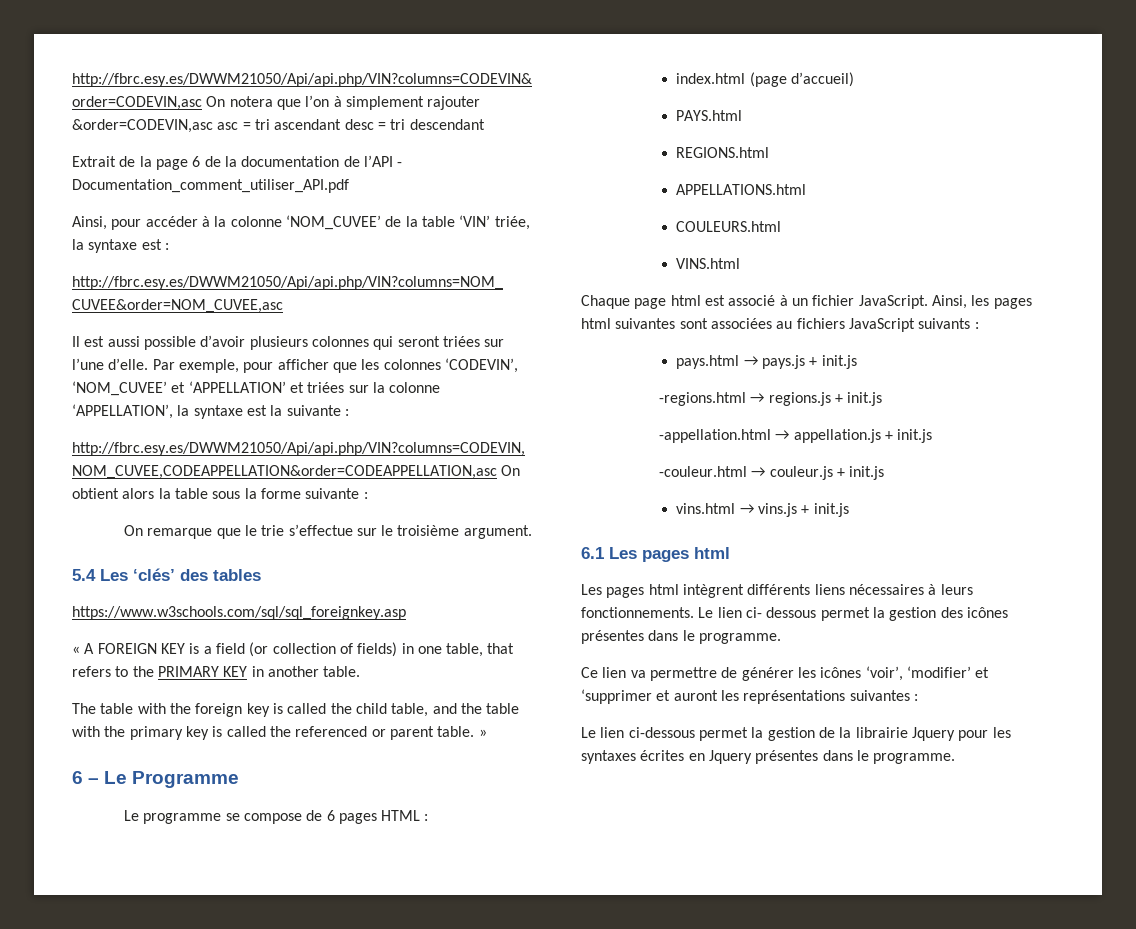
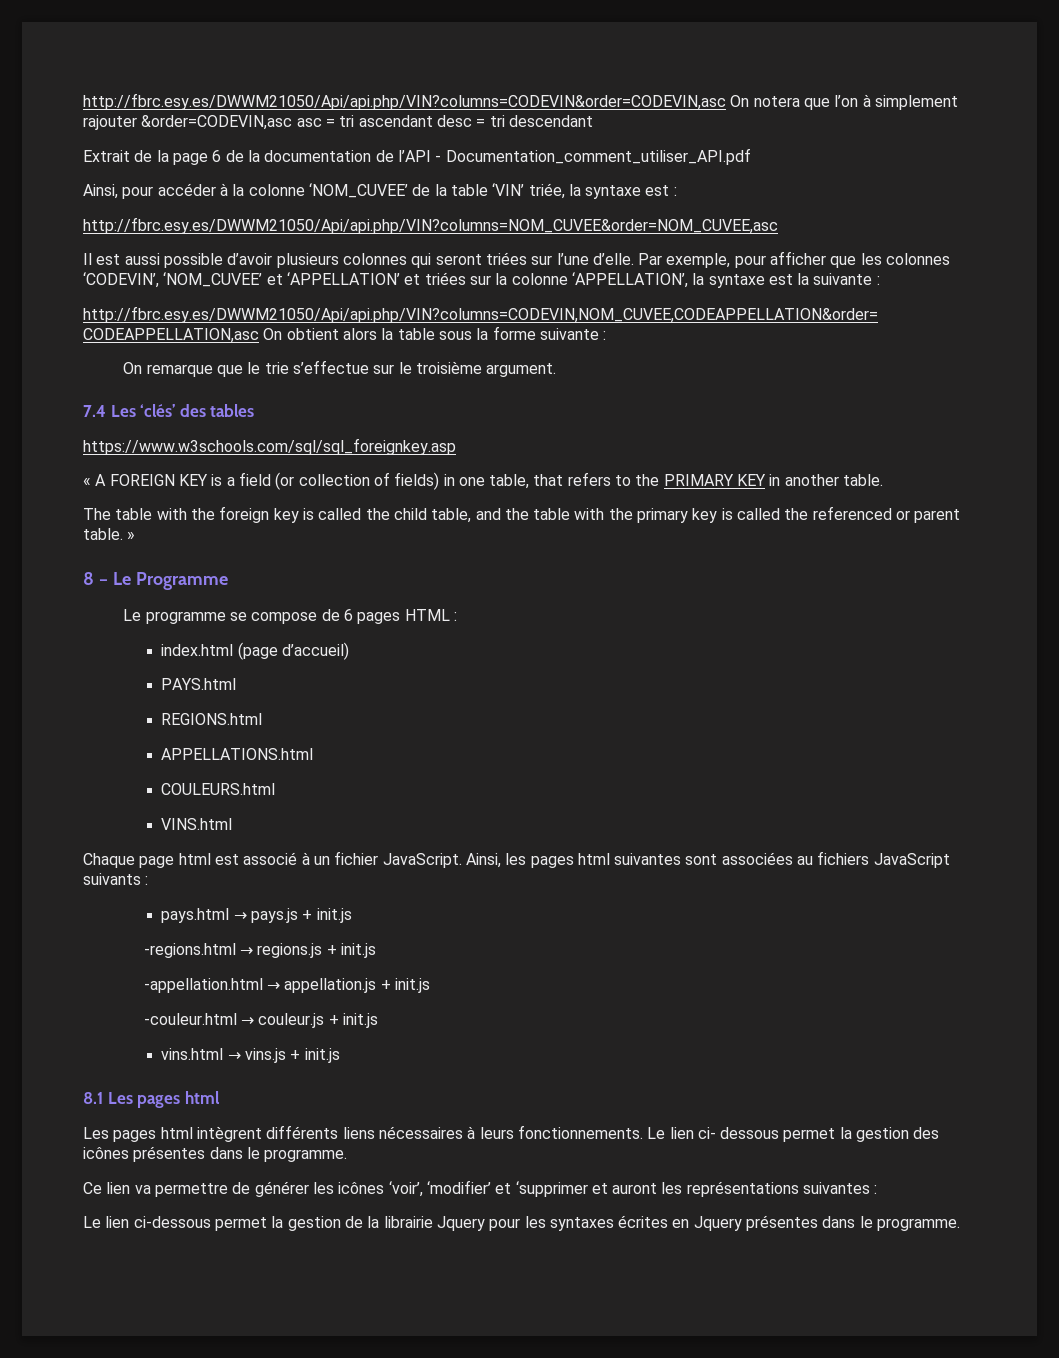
[72,569,96,581] 5.4 -> [83,405,106,417] 7.4
[72,771,83,784] 6 -> [83,572,94,585] 8
[581,547,604,559] 6.1 -> [83,1092,103,1104] 8.1

